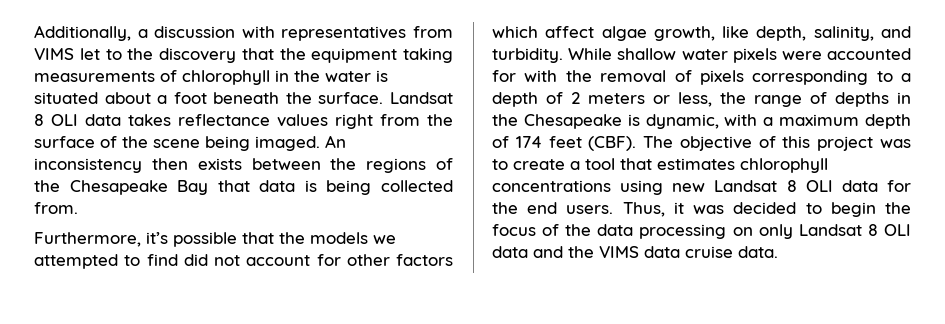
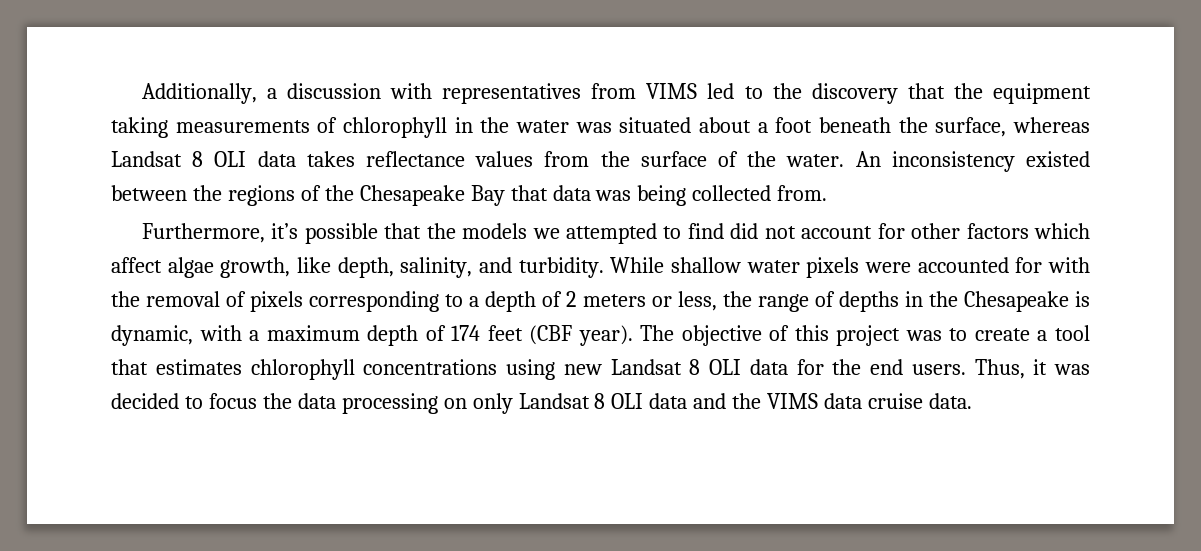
[79,48,100,60] let -> [707,83,735,99] led
[376,70,388,82] is -> [575,122,612,133] was
[318,92,384,104] surface. -> [935,117,1090,137] surface, whereas
[335,114,373,129] right -> (534, 159) none
[153,135,346,151] [34,158,242,173] scene being imaged. An inconsistency then exists -> [786,151,1091,172] water. An inconsistency existed
[304,180,317,192] is -> [595,190,632,201] was
[588,136,637,151] (CBF). -> [529,325,633,346] (CBF year).
[830,202,911,217] [492,224,560,236] begin the focus of -> [208,393,257,409] focus

